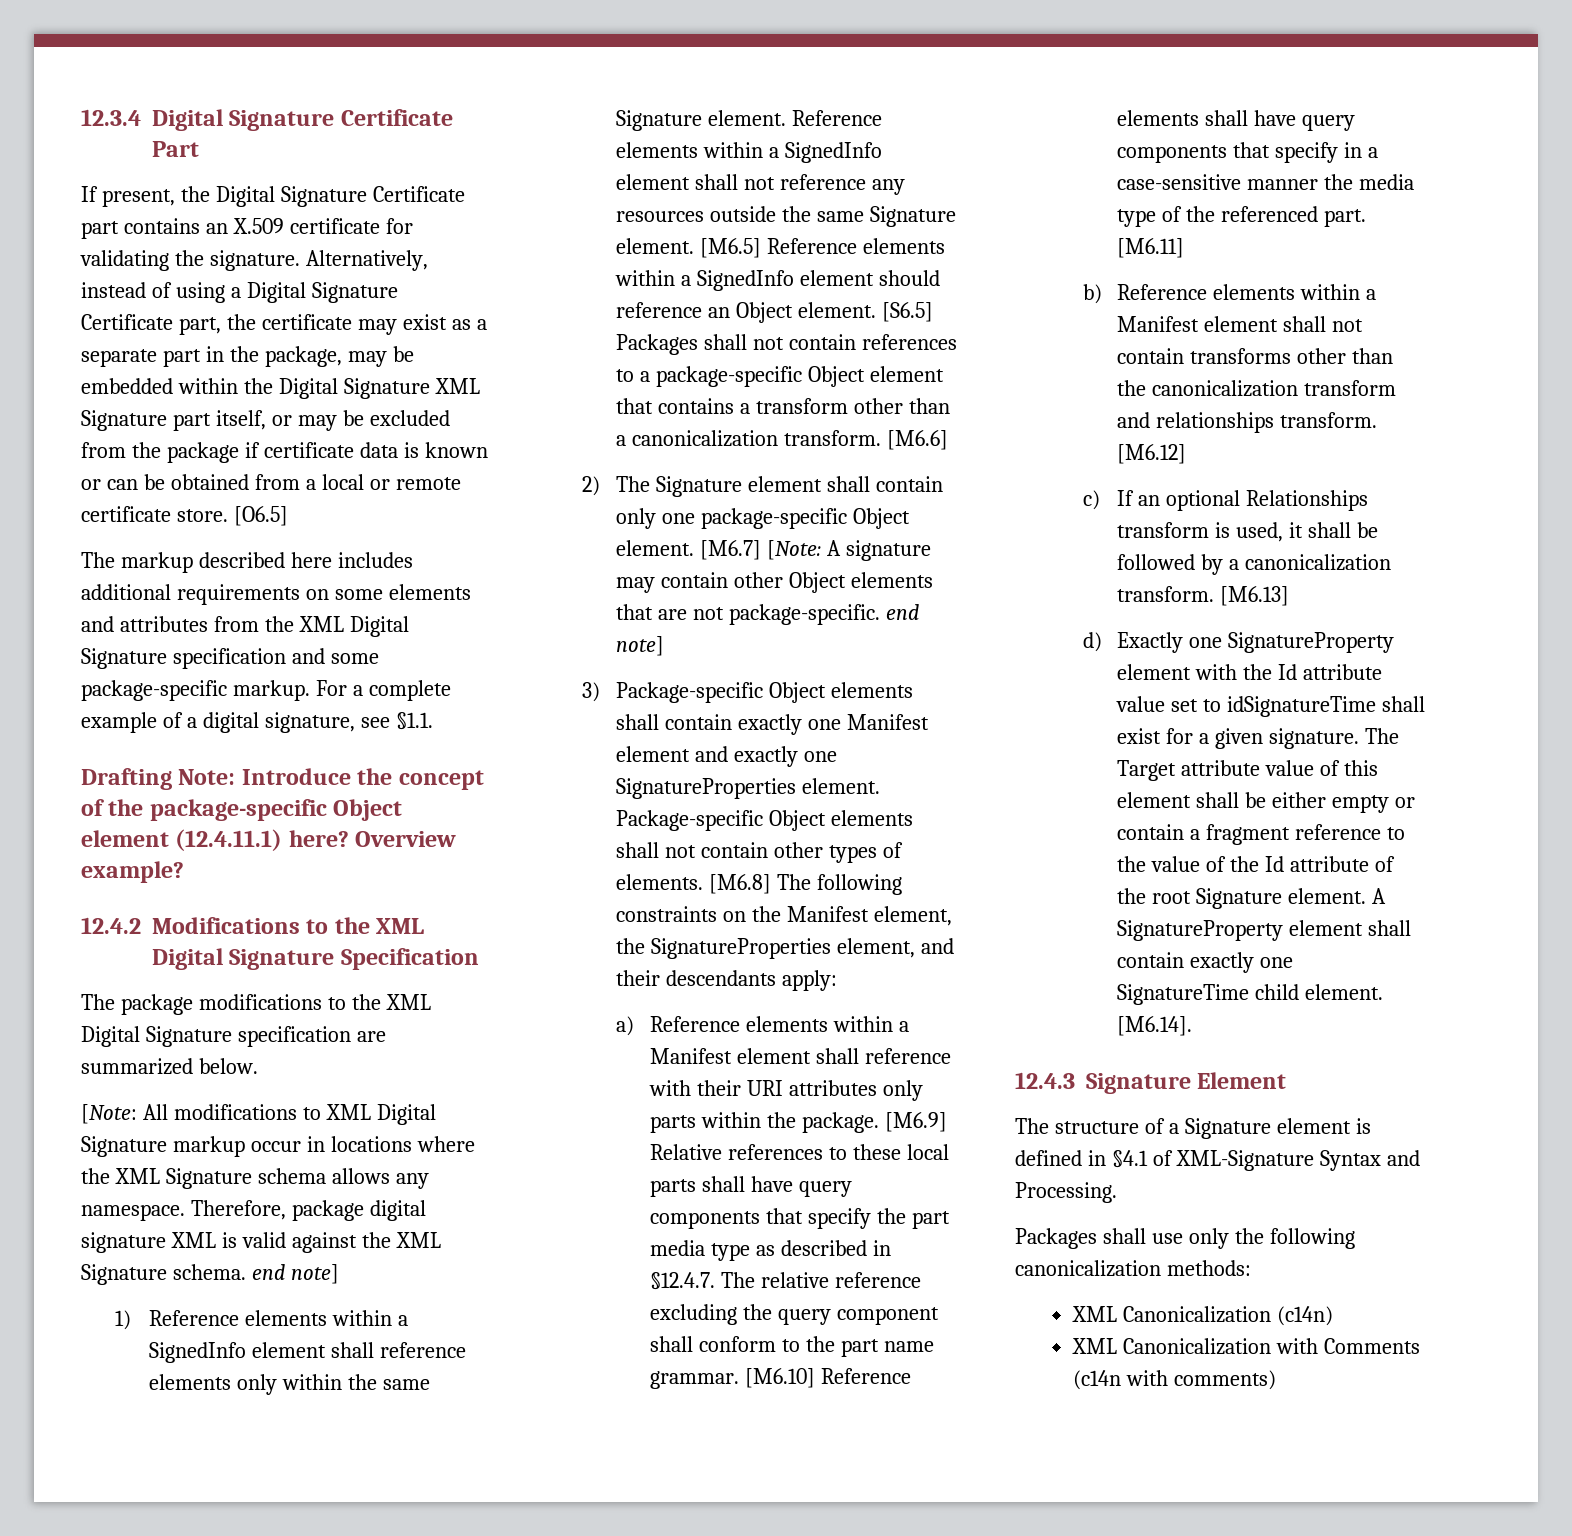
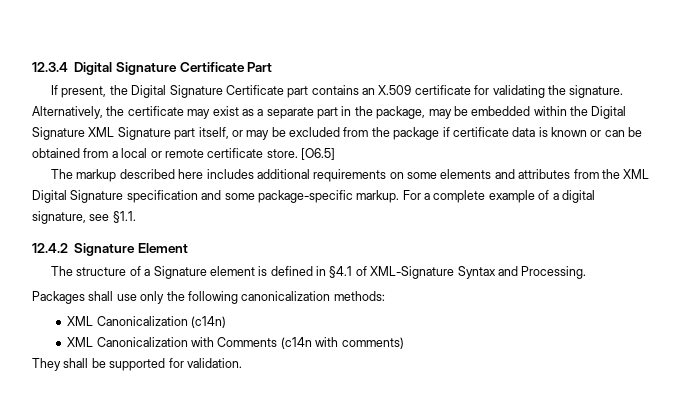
[81,282,398,303] [81,314,221,335] instead of using a Digital Signature Certificate part, -> (103, 112) none
[81,768,484,790] [81,799,403,821] [81,829,457,851] [81,861,184,883] [81,917,425,934] [152,948,479,970] [81,994,431,1015] [81,1026,386,1047] [81,1058,258,1075] [81,1104,436,1125] [81,1136,475,1157] [81,1168,429,1189] [81,1200,426,1221] [81,1232,441,1253] [81,1264,339,1285] [115,1310,408,1330] [149,1342,466,1363] [149,1374,430,1395] [616,110,882,131] [616,142,882,163] [616,174,905,195] [616,206,956,227] [616,238,945,258] [615,270,940,291] [616,302,933,323] [616,334,957,355] [616,366,944,387] [616,398,950,414] [616,430,948,450] [582,476,943,497] [616,508,910,529] [616,540,931,561] [616,572,933,593] [616,604,919,625] [616,636,665,656] [582,682,913,703] [616,714,929,735] [616,746,837,767] [616,778,880,799] [616,810,913,831] [616,842,903,863] [616,874,902,895] [616,906,952,926] [616,938,954,959] [616,970,837,991] [616,1016,909,1036] [650,1048,951,1064] [649,1080,923,1101] [650,1112,947,1133] [650,1144,949,1160] [650,1176,852,1197] [650,1208,950,1229] [650,1240,891,1261] [650,1272,921,1290] [650,1304,939,1325] [650,1336,934,1357] [650,1368,911,1389] [1117,110,1355,131] [1117,142,1378,163] [1117,174,1414,190] [1117,206,1366,227] [1117,238,1185,258] [1083,284,1376,304] [1117,316,1363,332] [1117,348,1393,364] [1117,380,1396,397] [1117,412,1377,433] [1117,444,1187,464] [1083,490,1368,511] [1117,522,1378,542] [1117,554,1391,575] [1117,586,1289,606] [1083,632,1394,653] [1117,664,1382,680] [1116,696,1425,717] [1117,728,1399,749] [1117,760,1378,781] [1117,792,1415,813] [1117,824,1405,845] [1117,856,1395,872] [1117,888,1386,909] [1117,920,1411,941] [1117,952,1293,973] [1117,984,1383,1005] [1117,1016,1193,1036] [1015,1072,1075,1089] Drafting Note: Introduce the concept of the package-specific Object element (12.4.11.1) here? Overview example? // 12.4.2 Modifications to the XML Digital Signature Specification // The package modifications to the XML Digital Signature specification are summarized below. // [Note: All modifications to XML Digital Signature markup occur in locations where the XML Signature schema allows any namespace. Therefore, package digital signature XML is valid against the XML Signature schema. end note] // 1) Reference elements within a SignedInfo element shall reference elements only within the same Signature element. Reference elements within a SignedInfo element shall not reference any resources outside the same Signature element. [M6.5] Reference elements within a SignedInfo element should reference an Object element. [S6.5] Packages shall not contain references to a package-specific Object element that contains a transform other than a canonicalization transform. [M6.6] // 2) The Signature element shall contain only one package-specific Object element. [M6.7] [Note: A signature may contain other Object elements that are not package-specific. end note] // 3) Package-specific Object elements shall contain exactly one Manifest element and exactly one SignatureProperties element. Package-specific Object elements shall not contain other types of elements. [M6.8] The following constraints on the Manifest element, the SignatureProperties element, and their descendants apply: // a) Reference elements within a Manifest element shall reference with their URI attributes only parts within the package. [M6.9] Relative references to these local parts shall have query components that specify the part media type as described in §12.4.7. The relative reference excluding the query component shall conform to the part name grammar. [M6.10] Reference elements shall have query components that specify in a case-sensitive manner the media type of the referenced part. [M6.11] // b) Reference elements within a Manifest element shall not contain transforms other than the canonicalization transform and relationships transform. [M6.12] // c) If an optional Relationships transform is used, it shall be followed by a canonicalization transform. [M6.13] // d) Exactly one SignatureProperty element with the Id attribute value set to idSignatureTime shall exist for a given signature. The Target attribute value of this element shall be either empty or contain a fragment reference to the value of the Id attribute of the root Signature element. A SignatureProperty element shall contain exactly one SignatureTime child element. [M6.14]. // 12.4.3 -> [32,243,68,253] 12.4.2
(1277, 1380) none -> [32,358,242,371] // They shall be supported for validation.

